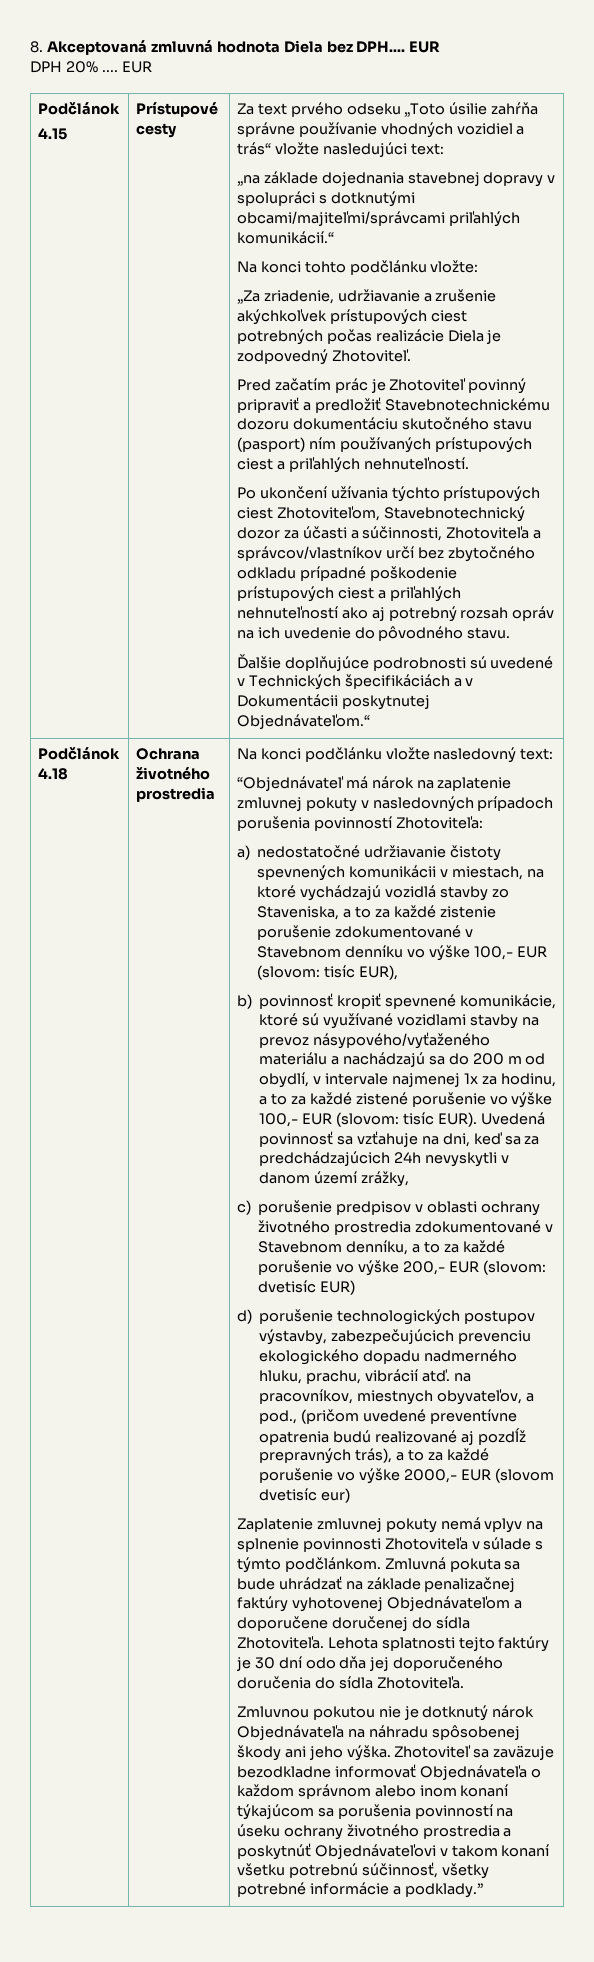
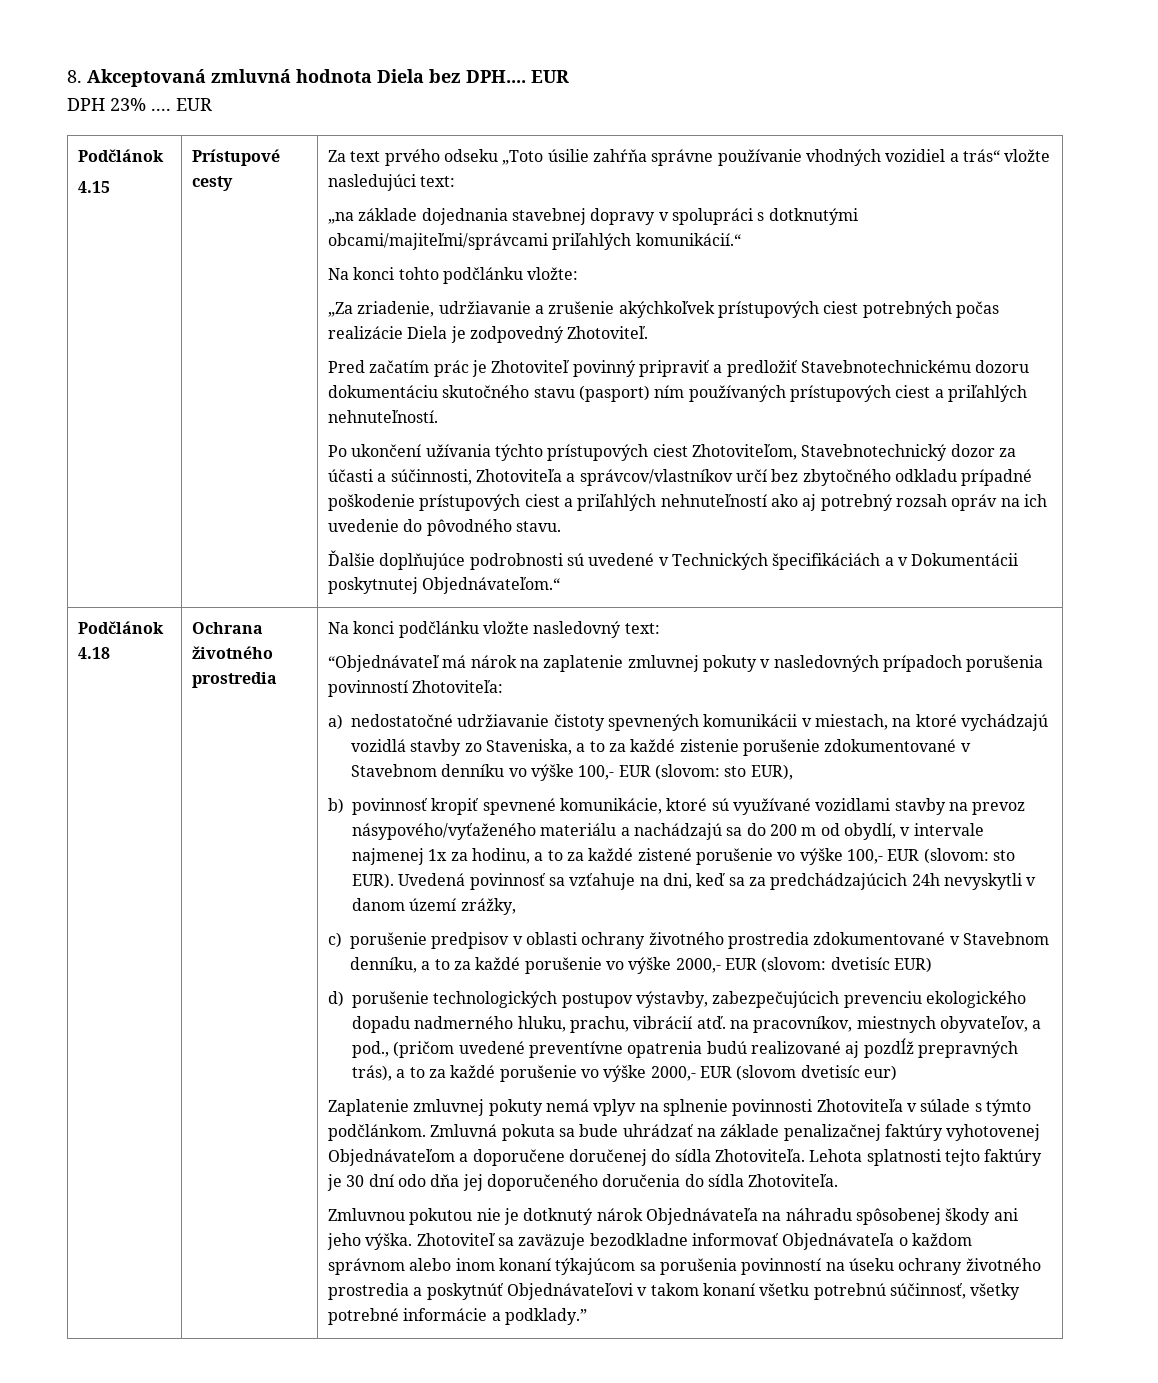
[65,61,98,73] 20% -> [110,98,146,111] 23%
[323,965,355,978] tisíc -> [724,766,747,777] sto
[402,1112,434,1125] tisíc -> [992,850,1015,861] sto
[402,1261,445,1275] 200,- -> [675,958,721,973] 2000,-

